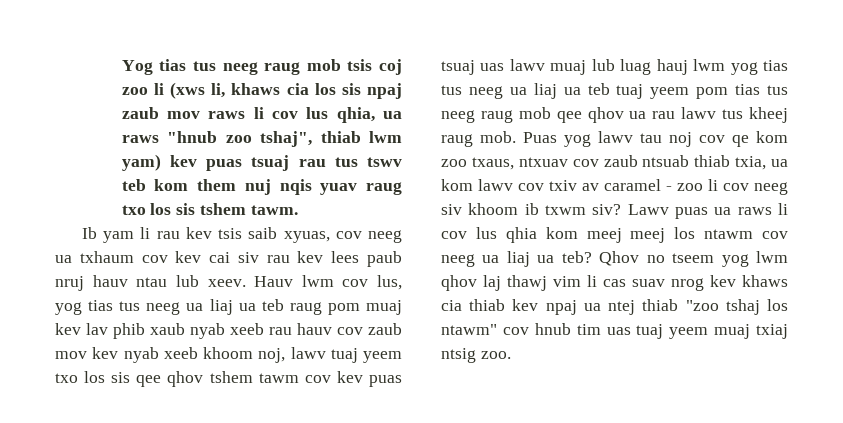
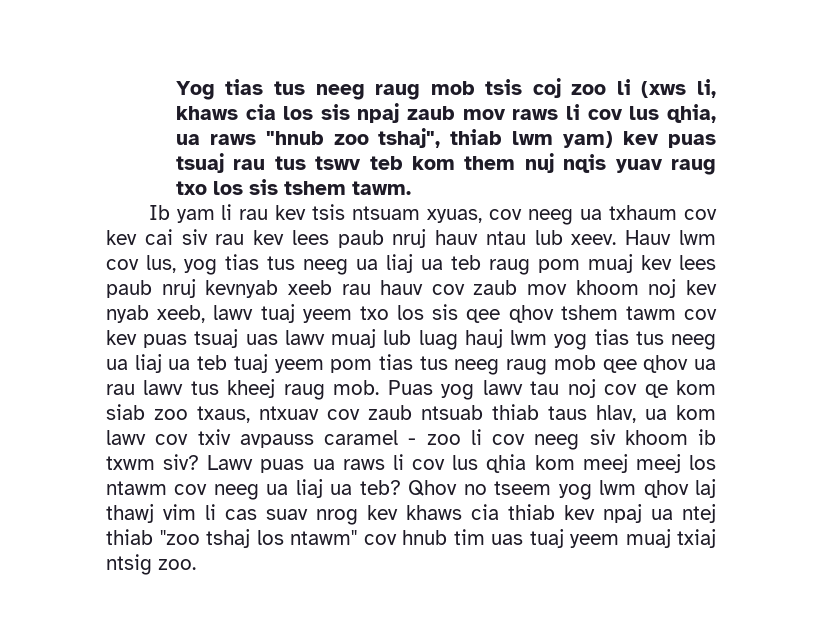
[248,227,278,239] saib -> [352,206,421,220] ntsuam
[86,323,225,339] lav phib xaub nyab -> [679,255,716,270] [106,279,279,298] lees paub nruj kevnyab
[92,347,286,363] kev nyab xeeb khoom noj, -> [575,279,717,298] [106,305,206,323] khoom noj kev nyab xeeb,
(788, 137) none -> [106,404,145,420] siab
[735,156,767,170] txia, -> [548,405,636,423] taus hlav,
[582,183,599,191] av -> [239,434,314,448] avpauss

